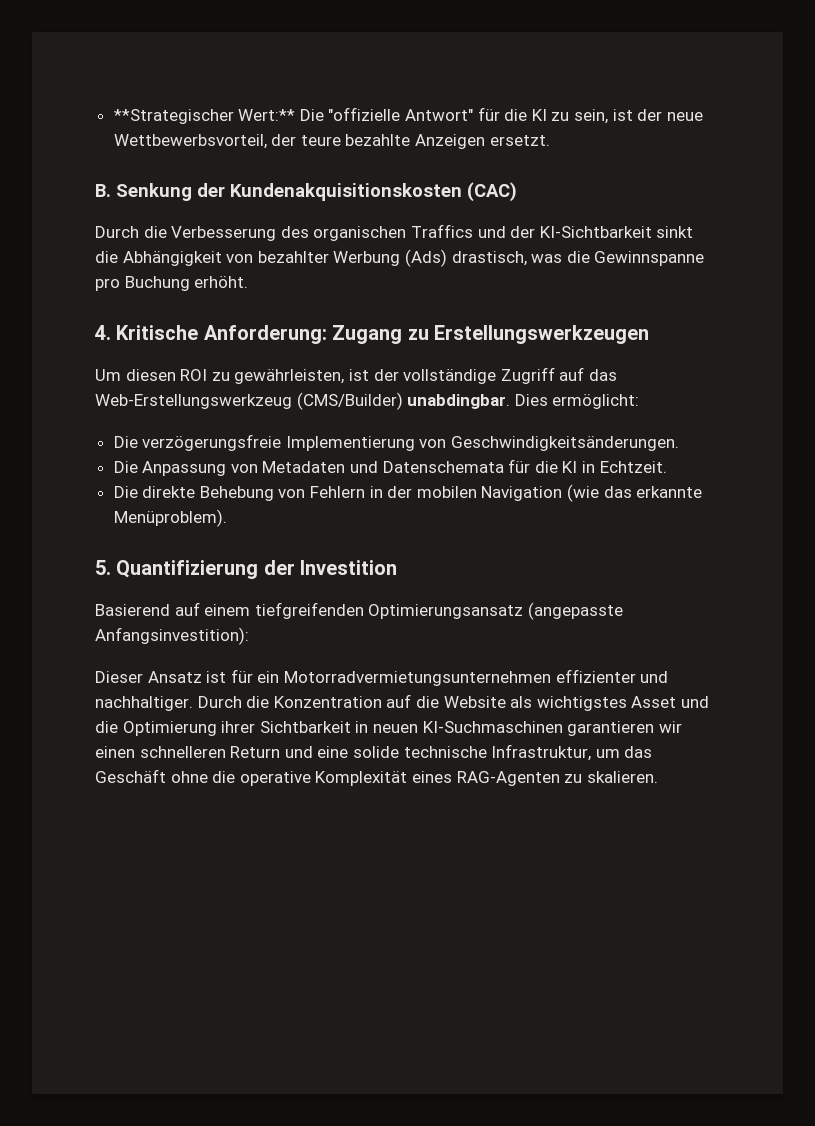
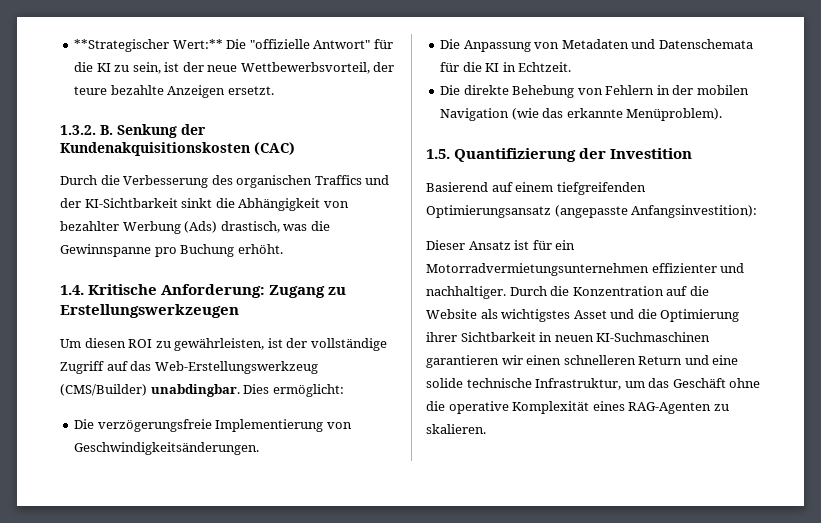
(550, 140) none -> [60,125,96,135] 1.3.2.
[95,325,111,340] 4. -> [60,285,84,295] 1.4.
[95,560,111,575] 5. -> [426,149,450,159] 1.5.

